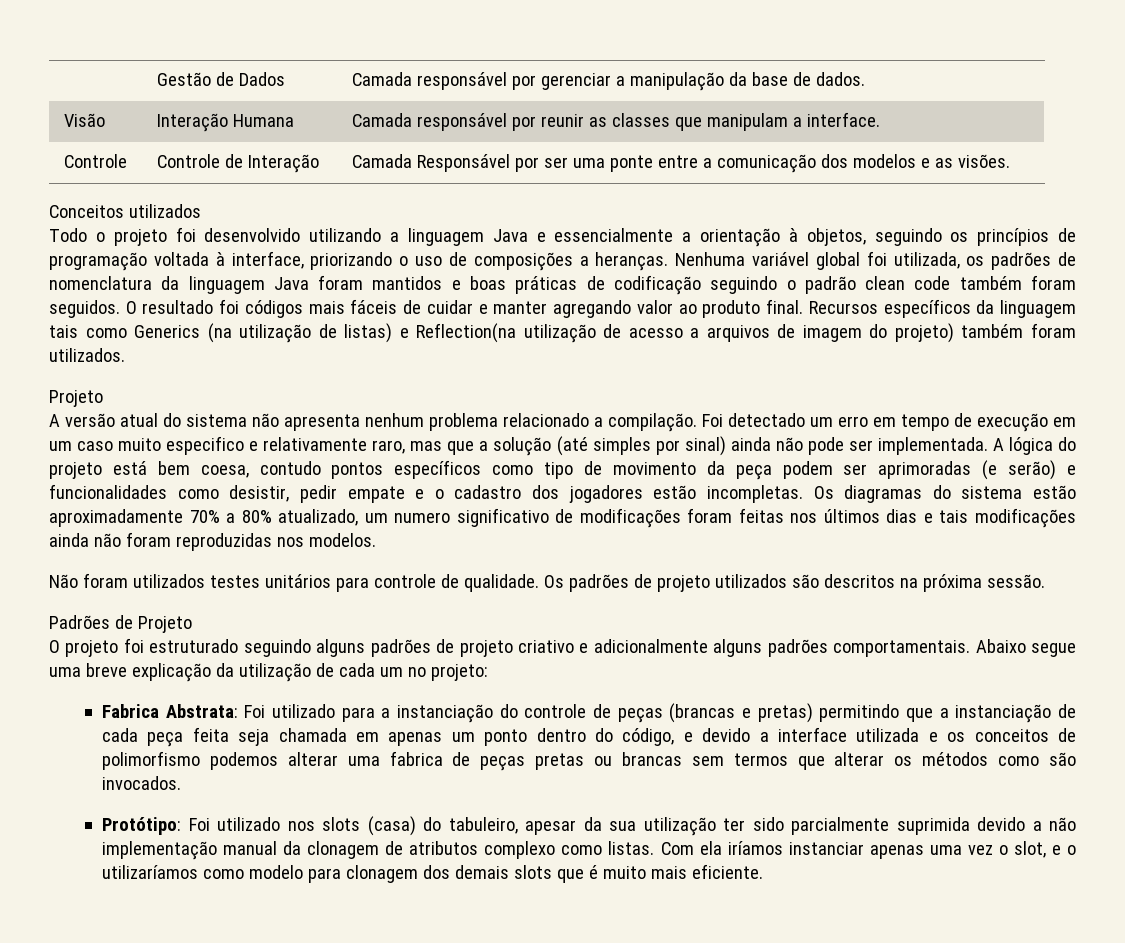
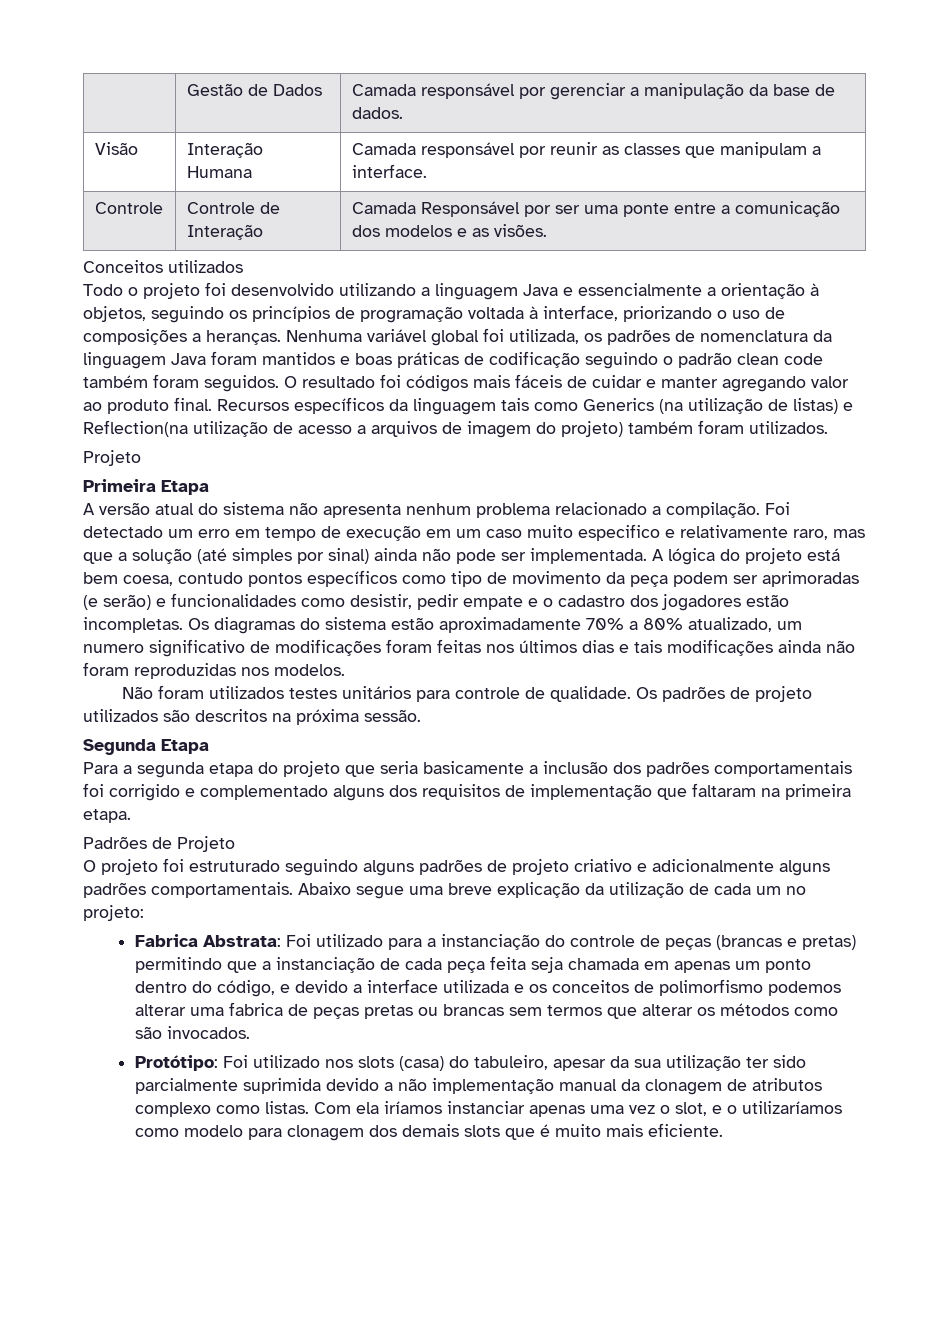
(103, 398) none -> [83,479,209,495] // Primeira Etapa
(1045, 581) none -> [83,739,209,755] [83,761,852,778] [83,783,851,801] [83,809,131,823] // Segunda Etapa // Para a segunda etapa do projeto que seria basicamente a inclusão dos padrões comportamentais foi corrigido e complementado alguns dos requisitos de implementação que faltaram na primeira etapa.

